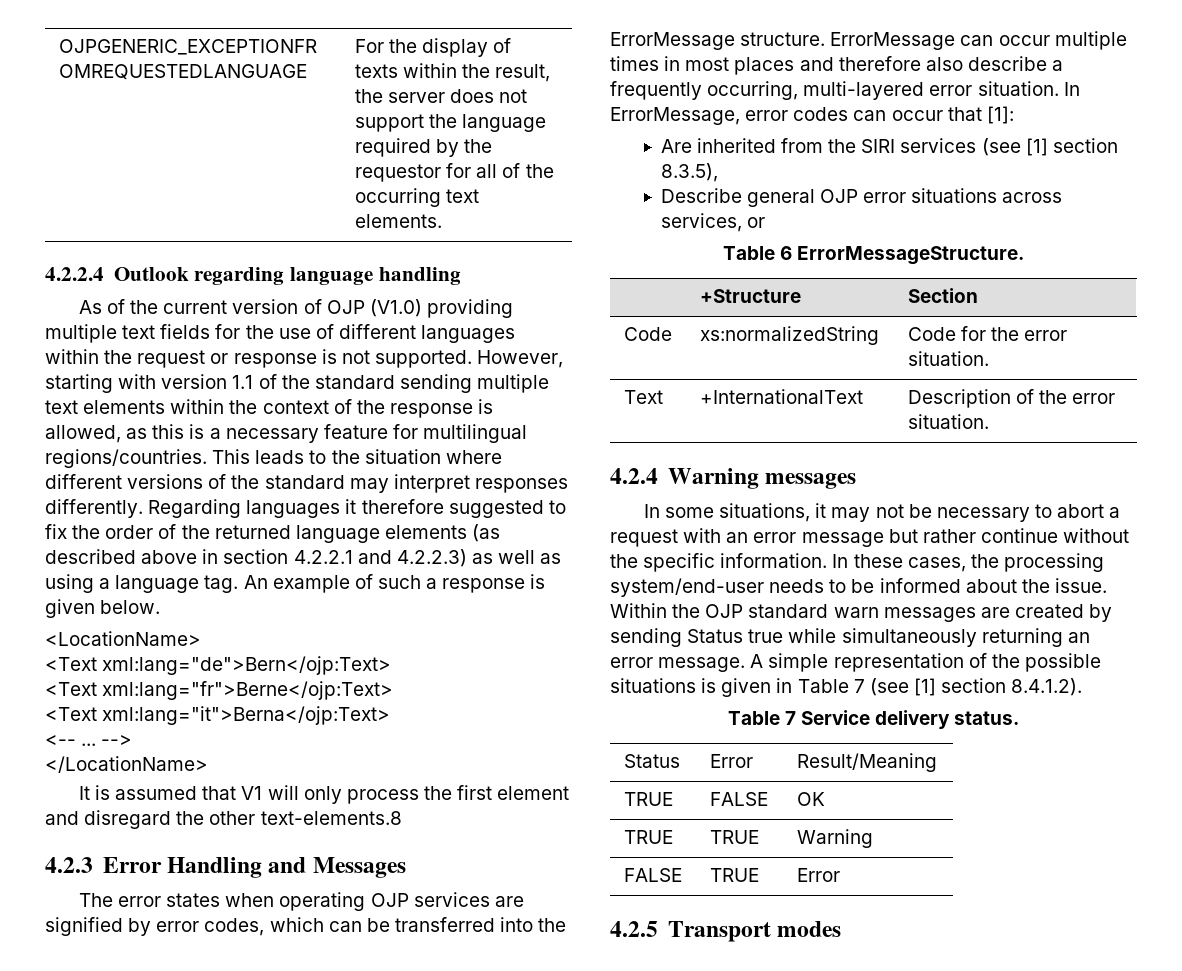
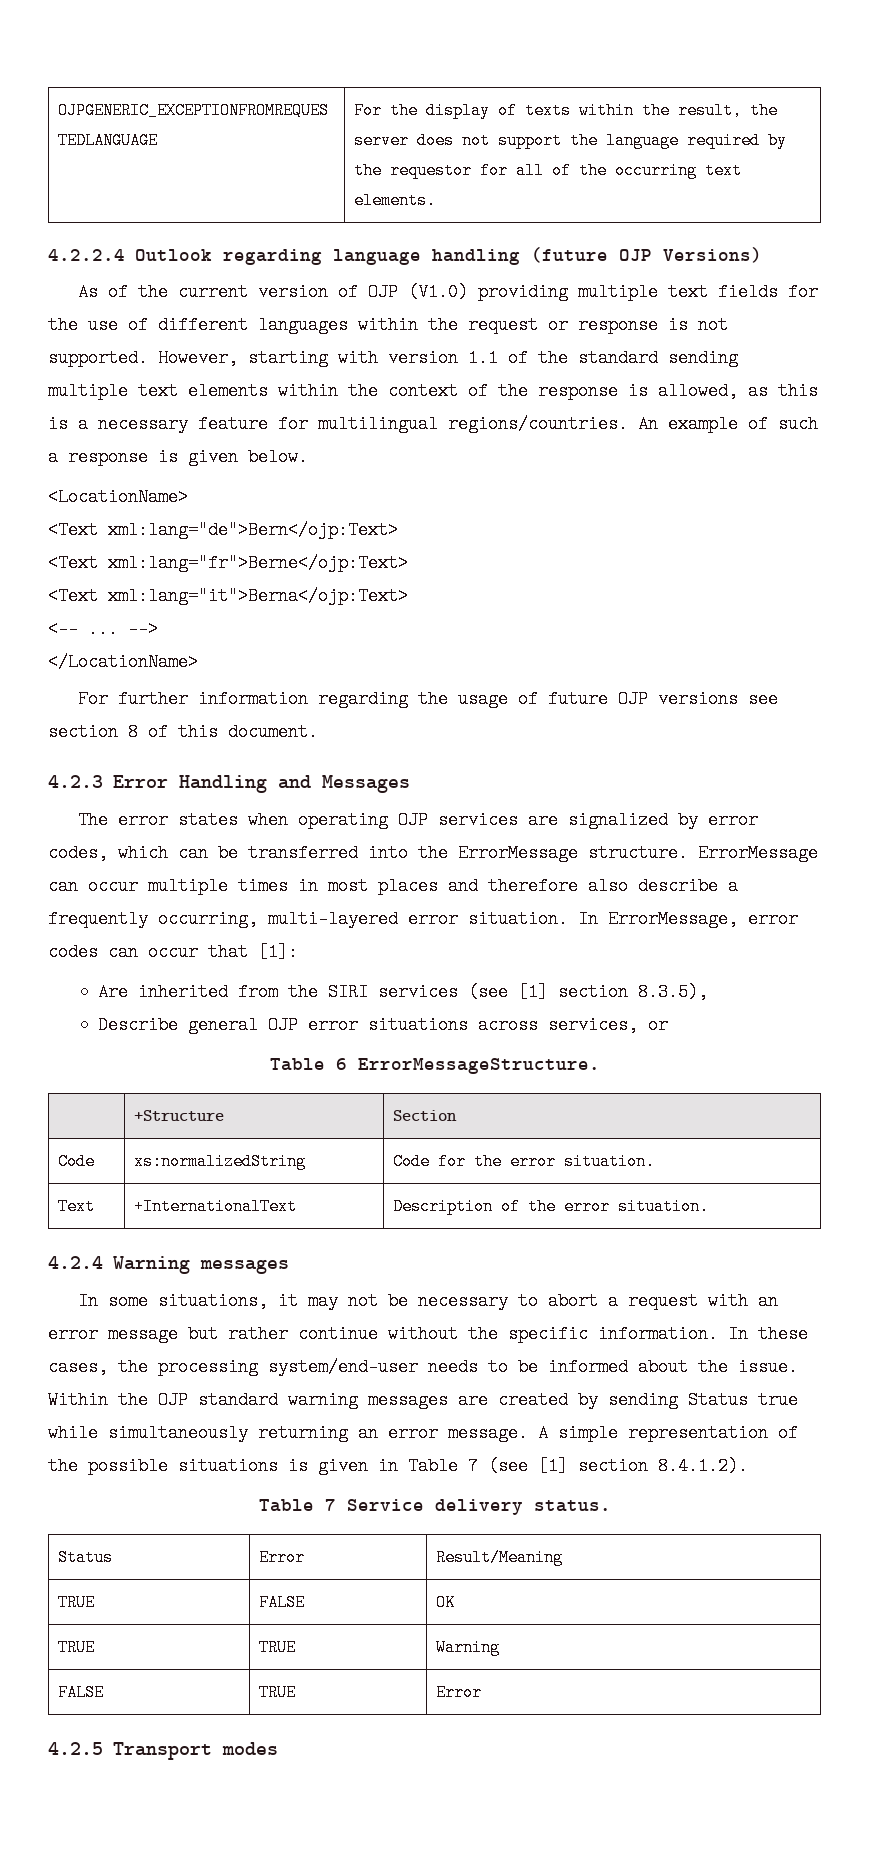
(461, 276) none -> [530,247,762,263] (future OJP Versions)
[212,449,502,464] [45,474,568,493] [45,499,566,518] [45,524,501,543] [45,549,562,567] [45,574,239,593] This leads to the situation where different versions of the standard may interpret responses differently. Regarding languages it therefore suggested to fix the order of the returned language elements (as described above in section 4.2.2.1 and 4.2.2.3) as well as using a language tag. -> (628, 424) none
[78,785,570,804] [45,810,402,829] It is assumed that V1 will only process the first element and disregard the other text-elements.8 -> [77,690,778,708] [48,723,318,741] For further information regarding the usage of future OJP versions see section 8 of this document.
[45,917,123,936] signified -> [567,811,668,829] signalized
[833,607,879,618] warn -> [288,1391,358,1409] warning

